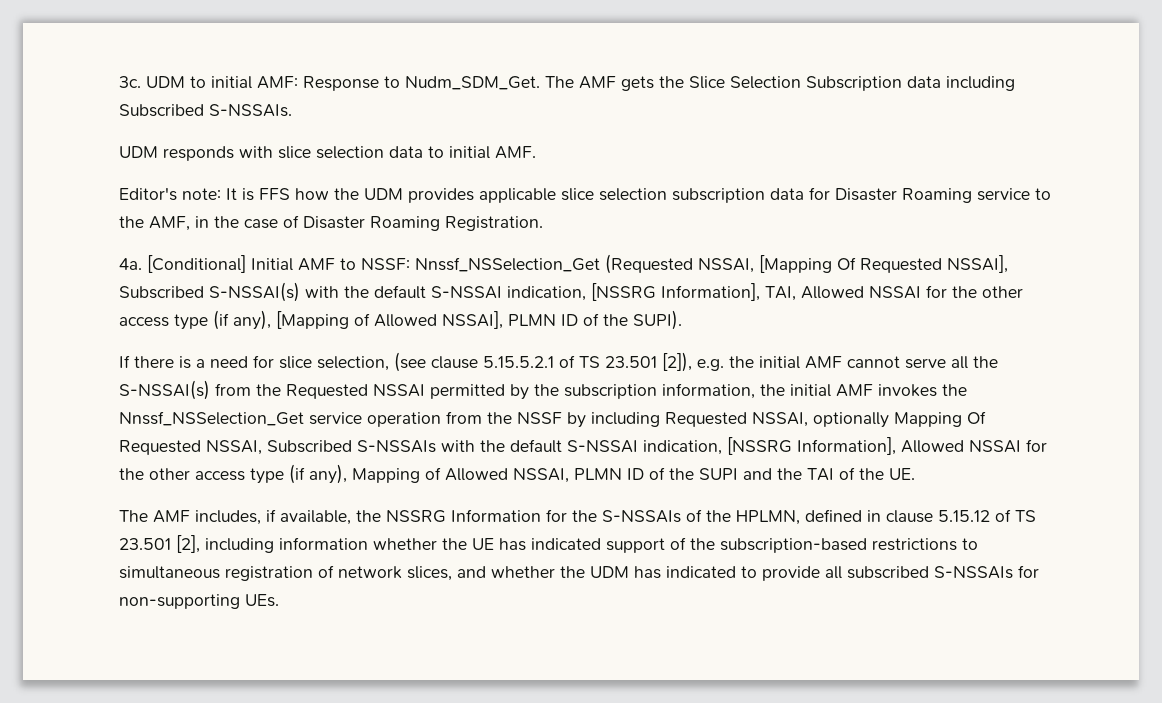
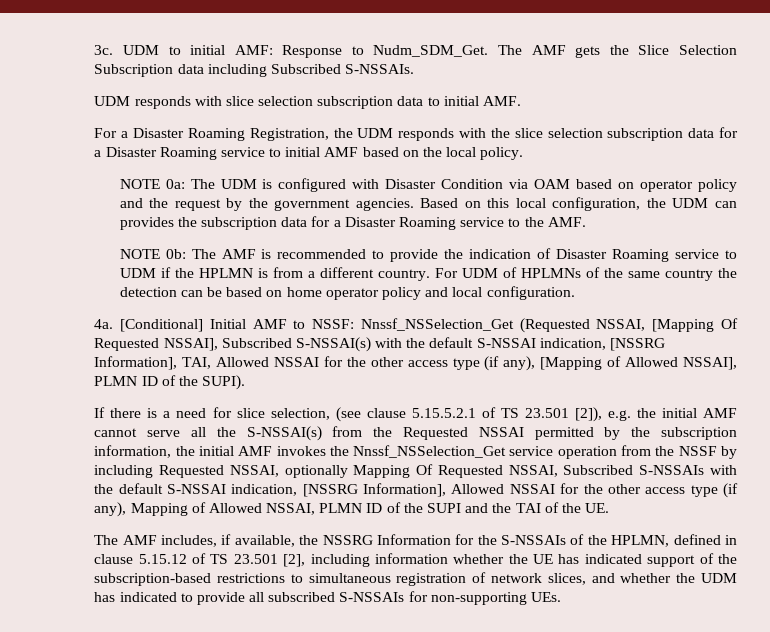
(384, 152) none -> [317,96,394,109] subscription
[118,187,556,203] Editor's note: It is FFS how the UDM provides applicable -> [94,128,510,141] For a Disaster Roaming Registration, the UDM responds with the
(830, 193) none -> [94,147,524,160] [119,178,737,192] [119,197,737,211] [119,216,341,230] a Disaster Roaming service to initial AMF based on the local policy. // NOTE 0a: The UDM is configured with Disaster Condition via OAM based on operator policy and the request by the government agencies. Based on this local configuration, the UDM can provides the subscription data for a
[148,215,543,231] AMF, in the case of Disaster Roaming Registration. -> [547,217,586,227] [119,248,737,262] [119,267,737,281] [119,286,575,300] AMF. // NOTE 0b: The AMF is recommended to provide the indication of Disaster Roaming service to UDM if the HPLMN is from a different country. For UDM of HPLMNs of the same country the detection can be based on home operator policy and local configuration.

